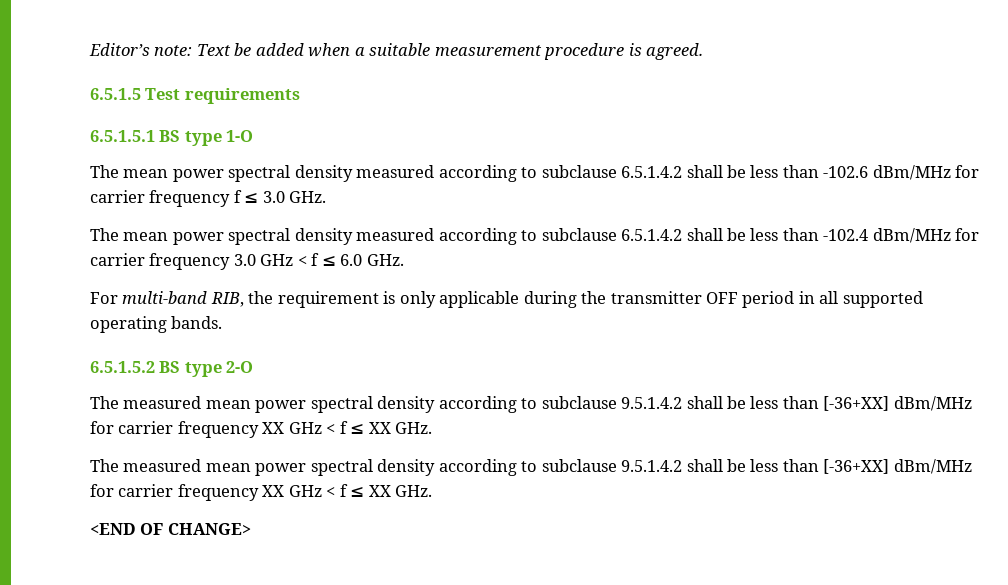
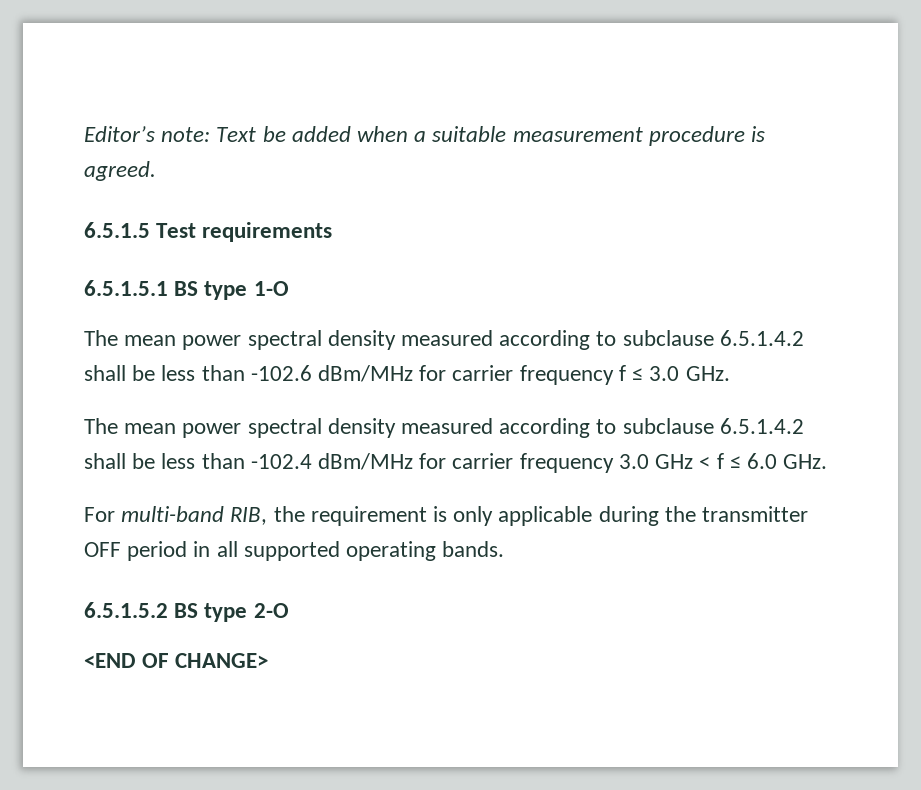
[90,396,972,413] [90,421,433,438] [90,459,972,476] [90,484,433,501] // The measured mean power spectral density according to subclause 9.5.1.4.2 shall be less than [-36+XX] dBm/MHz for carrier frequency XX GHz < f ≤ XX GHz. // The measured mean power spectral density according to subclause 9.5.1.4.2 shall be less than [-36+XX] dBm/MHz for carrier frequency XX GHz < f ≤ XX GHz. -> (289, 610) none

